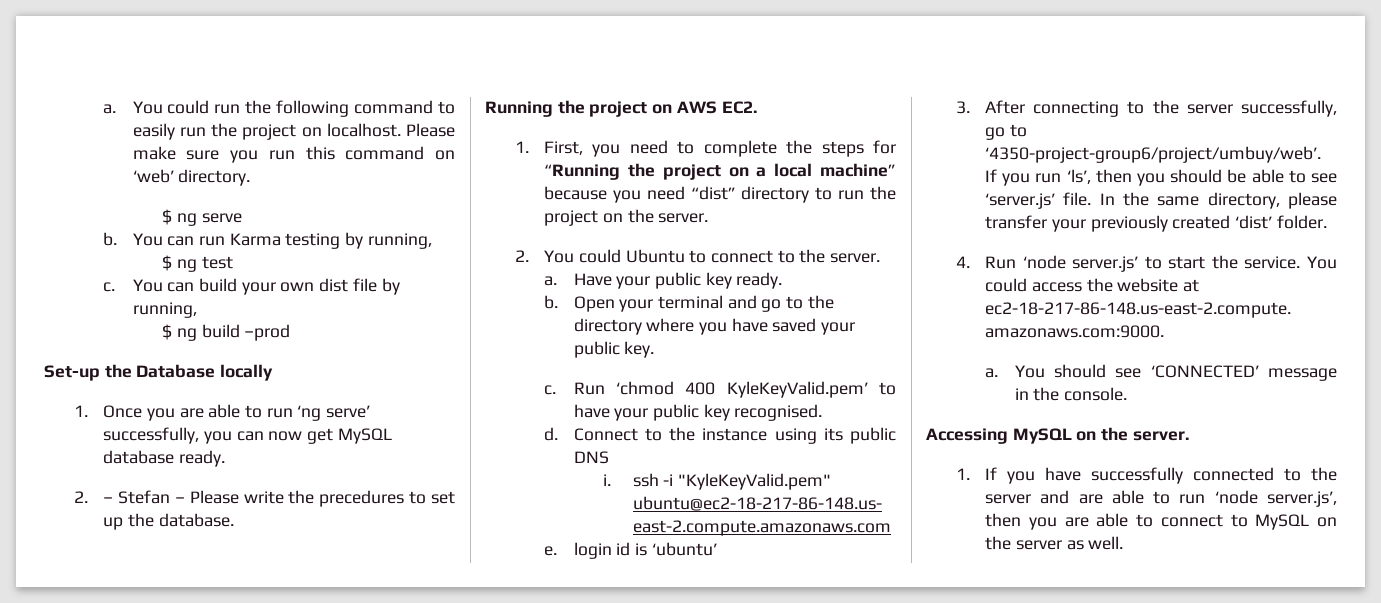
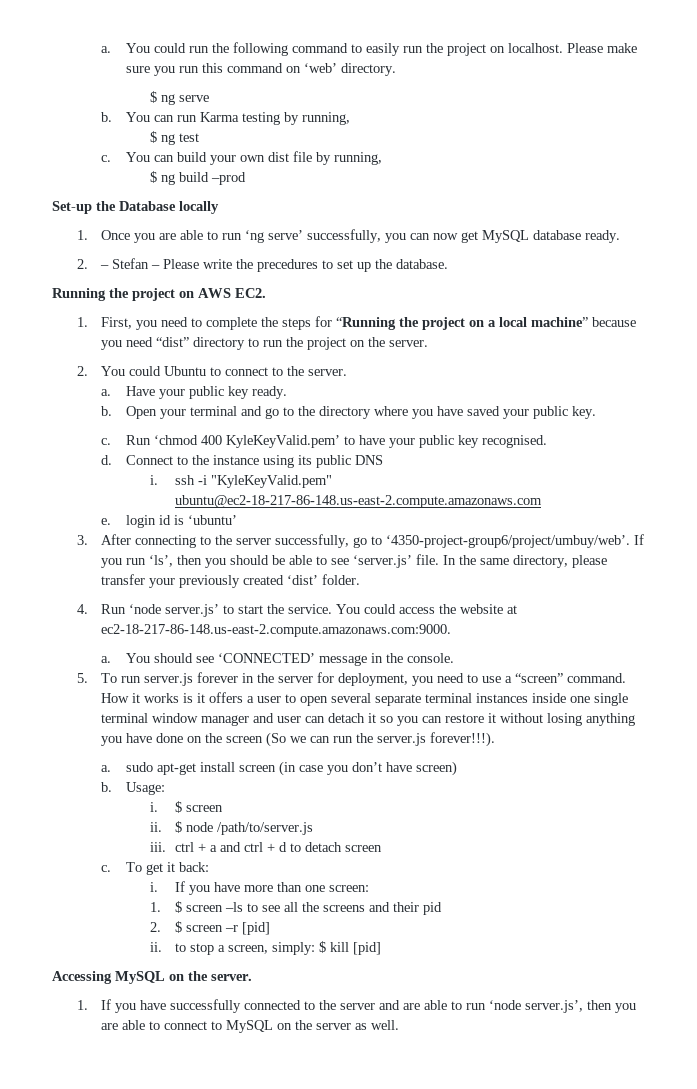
(1128, 394) none -> [76,672,627,686] [101,692,629,706] [101,713,636,726] [101,732,496,747] [101,761,457,776] [101,782,165,795] [150,801,223,813] [150,821,313,835] [150,842,382,852] [101,862,209,875] [150,881,369,895] [150,901,442,915] [150,921,270,935] [150,941,381,955] // 5. To run server.js forever in the server for deployment, you need to use a “screen” command. How it works is it offers a user to open several separate terminal instances inside one single terminal window manager and user can detach it so you can restore it without losing anything you have done on the screen (So we can run the server.js forever!!!). // a. sudo apt-get install screen (in case you don’t have screen) // b. Usage: // i. $ screen // ii. $ node /path/to/server.js // iii. ctrl + a and ctrl + d to detach screen // c. To get it back: // i. If you have more than one screen: // 1. $ screen –ls to see all the screens and their pid // 2. $ screen –r [pid] // ii. to stop a screen, simply: $ kill [pid]

